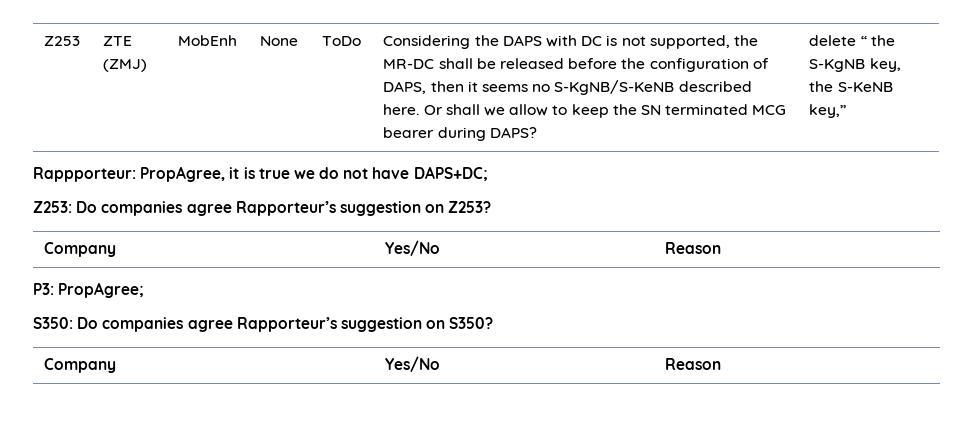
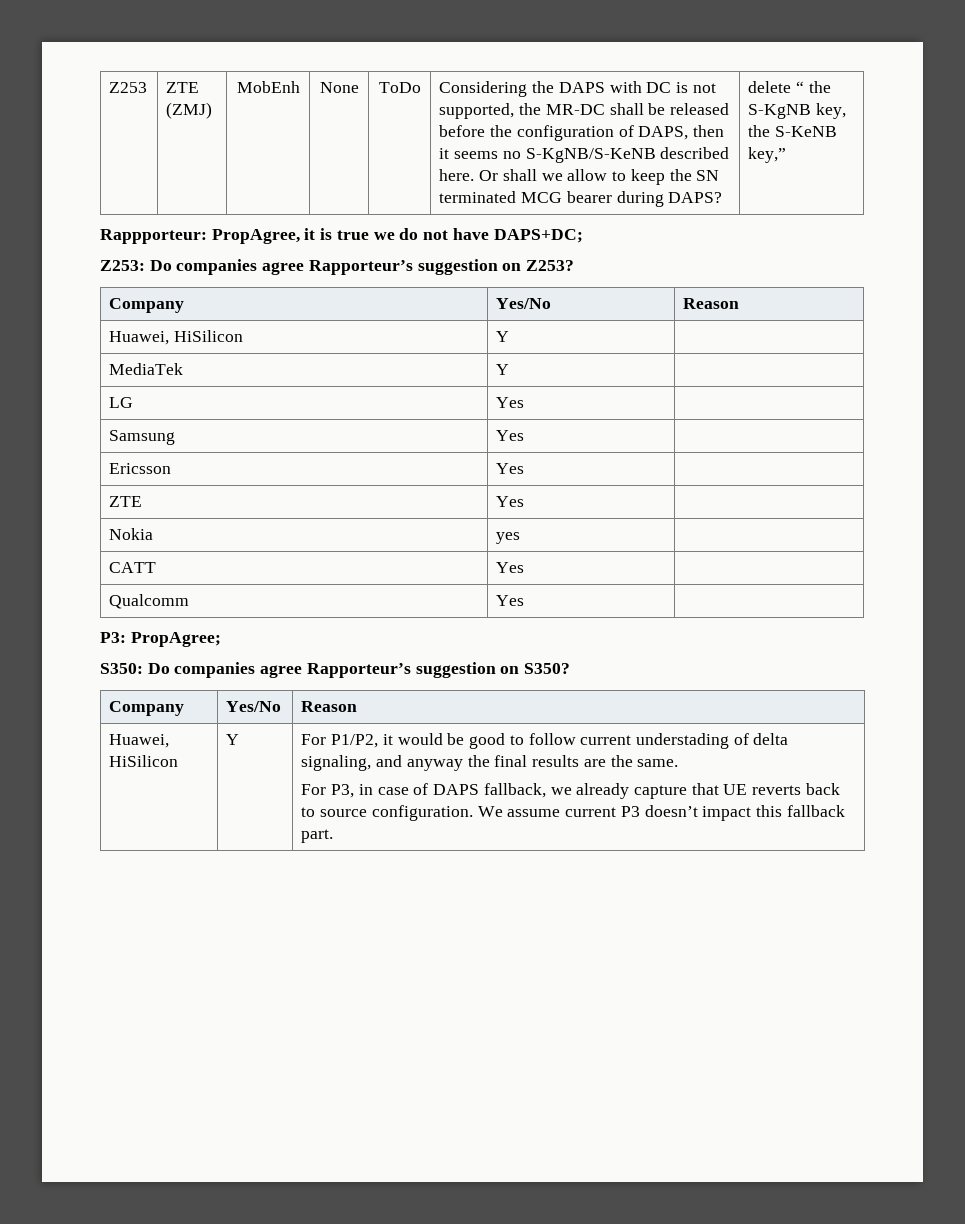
(722, 248) none -> [109,330,244,345] [496,331,510,342] [109,363,184,375] [496,364,510,375] [109,397,134,408] [496,397,525,408] [109,430,176,445] [496,430,525,441] [109,463,172,474] [496,463,525,474] [109,496,143,507] [496,496,525,507] [109,528,154,540] [496,532,521,544] [109,562,157,573] [496,562,525,573] [109,594,190,609] [496,595,525,606] // Huawei, HiSilicon | Y | // MediaTek | Y | // LG | Yes | // Samsung | Yes | // Ericsson | Yes | // ZTE | Yes | // Nokia | yes | // CATT | Yes | // Qualcomm | Yes |
(722, 364) none -> [109,734,170,748] [109,755,179,767] [226,734,240,745] [301,733,789,749] [301,755,679,771] [301,783,840,799] [301,805,845,821] [301,829,334,843] // Huawei, HiSilicon | Y | For P1/P2, it would be good to follow current understading of delta signaling, and anyway the final results are the same. // For P3, in case of DAPS fallback, we already capture that UE reverts back to source configuration. We assume current P3 doesn’t impact this fallback part.

